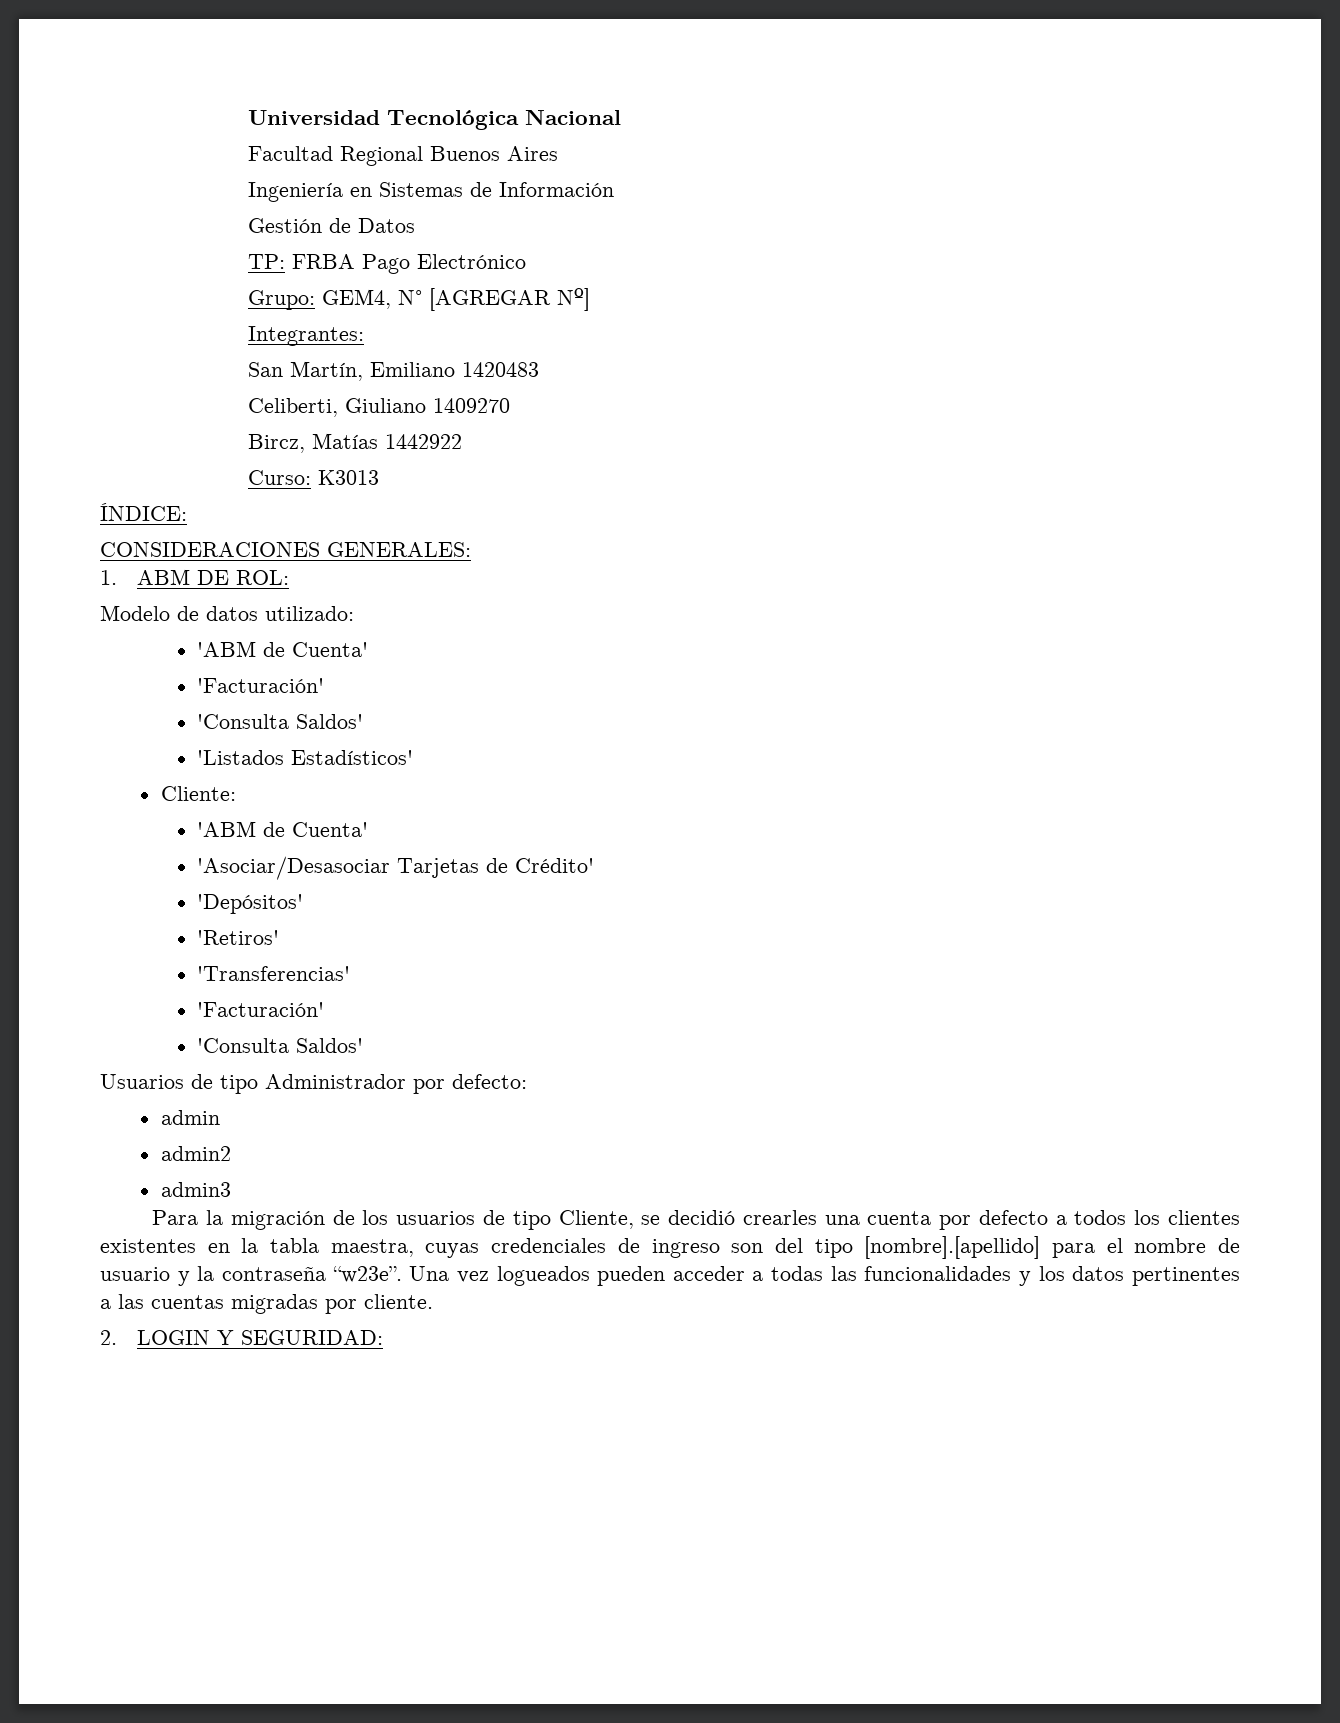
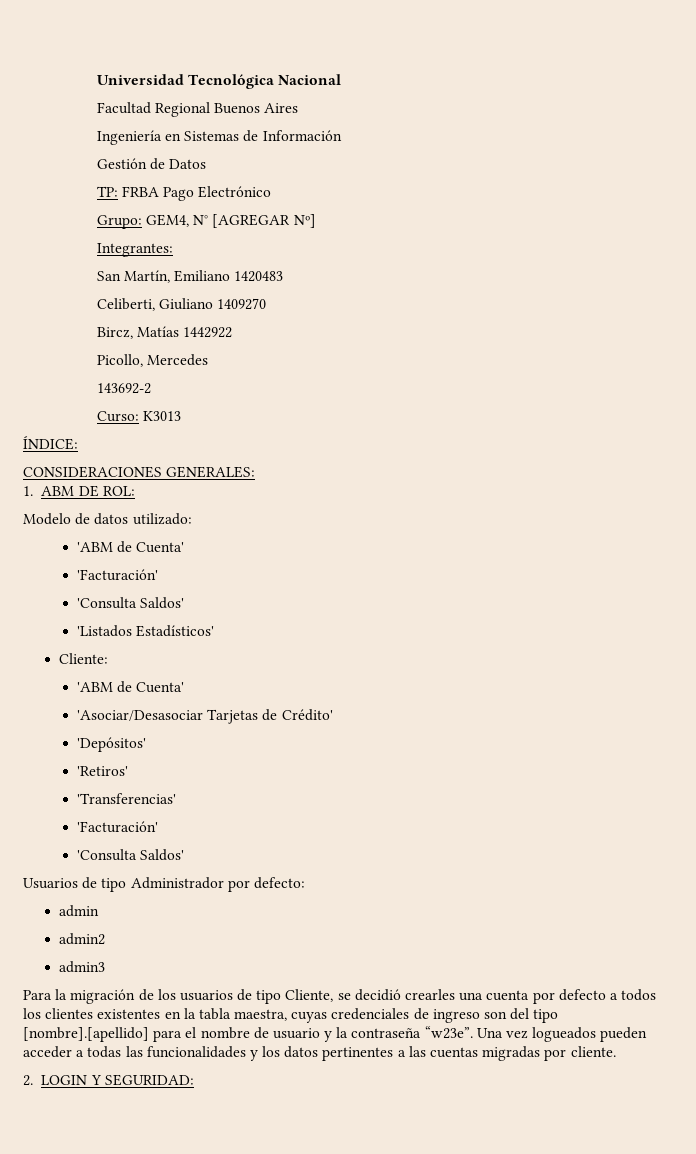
(462, 441) none -> [96,354,209,367] [96,383,151,394] // Picollo, Mercedes // 143692-2

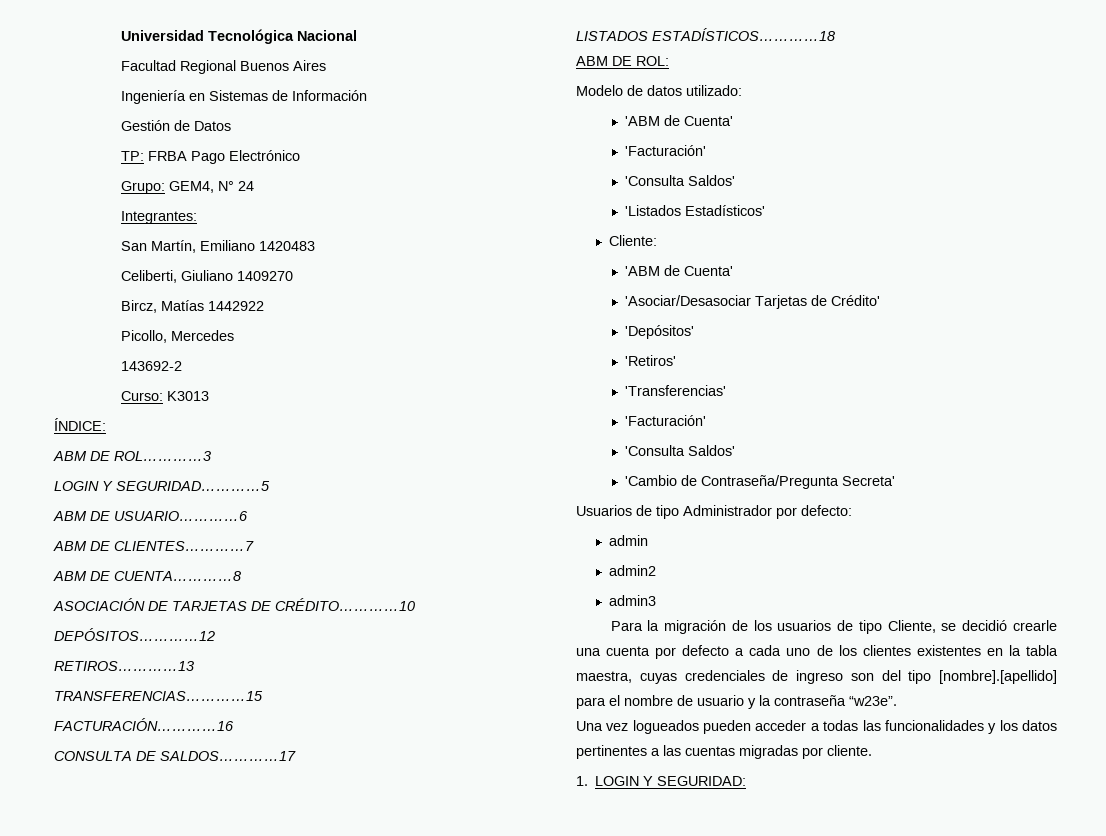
[212,214,316,228] [AGREGAR Nº] -> [237,181,254,191] 24
[23,466,256,478] [23,486,33,496] CONSIDERACIONES GENERALES: // 1. -> [53,451,211,461] [54,481,270,491] [53,511,248,521] [53,541,254,551] [53,571,241,581] [53,598,415,611] [54,628,215,641] [54,661,194,671] [54,691,263,701] [54,718,234,731] [54,751,296,761] [576,28,835,41] ABM DE ROL…………3 // LOGIN Y SEGURIDAD…………5 // ABM DE USUARIO…………6 // ABM DE CLIENTES…………7 // ABM DE CUENTA…………8 // ASOCIACIÓN DE TARJETAS DE CRÉDITO…………10 // DEPÓSITOS…………12 // RETIROS…………13 // TRANSFERENCIAS…………15 // FACTURACIÓN…………16 // CONSULTA DE SALDOS…………17 // LISTADOS ESTADÍSTICOS…………18 //
(185, 855) none -> [625,475,896,489] // 'Cambio de Contraseña/Pregunta Secreta'
[405,989,456,1000] crearles -> [1013,620,1057,631] crearle
[621,989,657,1001] todos -> [749,645,833,656] cada uno de
(473, 1032) none -> (897, 701) //
[23,1075,33,1086] 2. -> [576,776,588,786] 1.

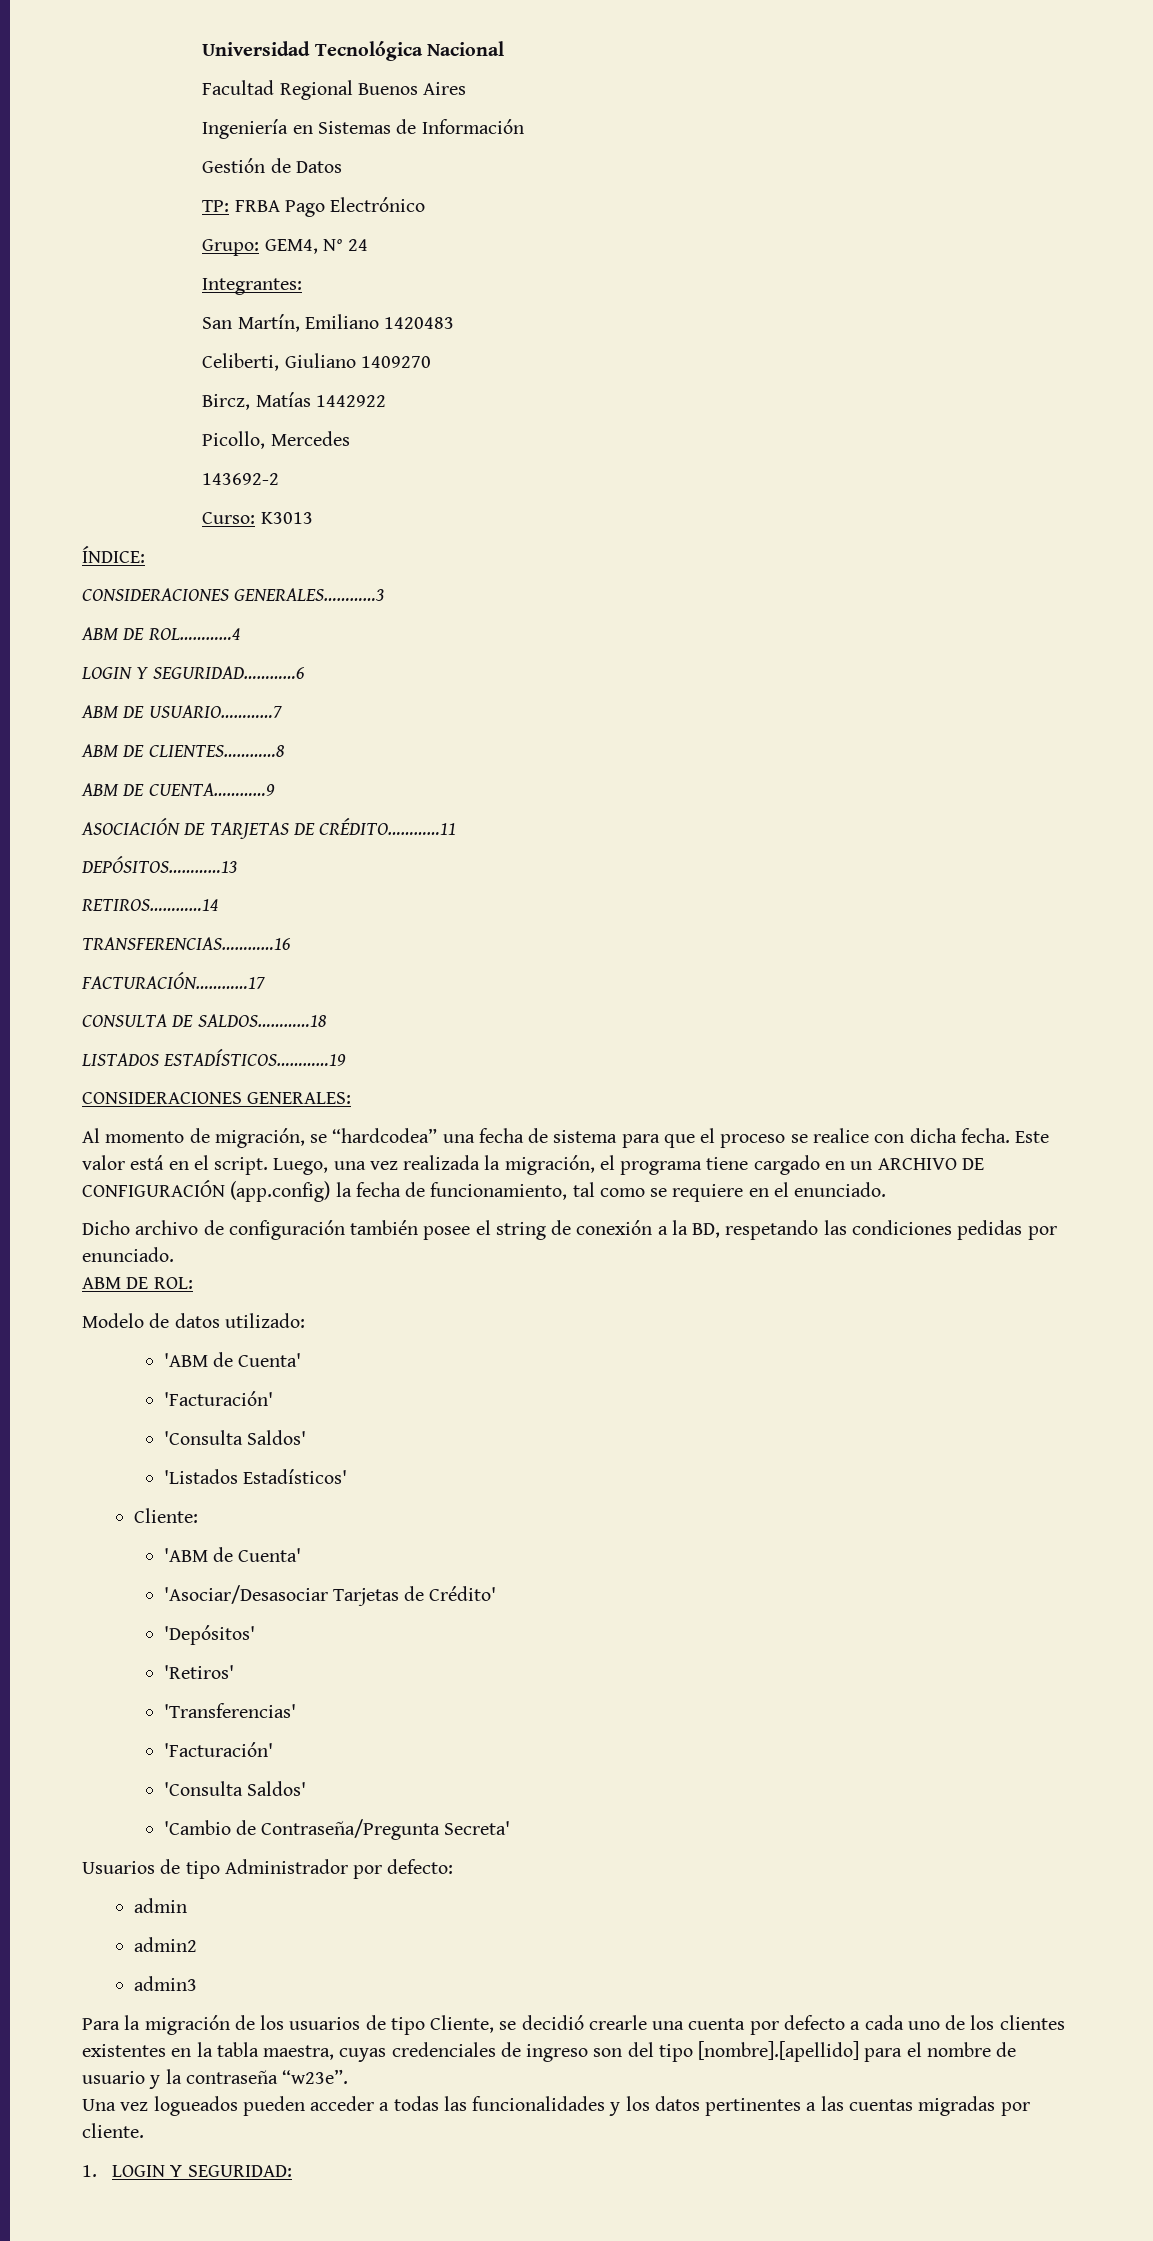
[53,451,211,461] [54,481,270,491] [53,511,248,521] [53,541,254,551] [53,571,241,581] // ABM DE ROL…………3 // LOGIN Y SEGURIDAD…………5 // ABM DE USUARIO…………6 // ABM DE CLIENTES…………7 // ABM DE CUENTA…………8 -> [82,588,385,601] [81,627,240,640] [81,666,305,679] [81,705,282,718] [81,744,284,757] [81,783,275,796] // CONSIDERACIONES GENERALES…………3 // ABM DE ROL…………4 // LOGIN Y SEGURIDAD…………6 // ABM DE USUARIO…………7 // ABM DE CLIENTES…………8 // ABM DE CUENTA…………9
[275,598,415,611] [54,628,215,641] [54,661,194,671] [54,691,263,701] [54,718,234,731] CRÉDITO…………10 // DEPÓSITOS…………12 // RETIROS…………13 // TRANSFERENCIAS…………15 // FACTURACIÓN…………16 -> [319,817,457,835] [81,855,237,873] [81,899,218,911] [82,937,291,950] [81,971,265,989] CRÉDITO…………11 // DEPÓSITOS…………13 // RETIROS…………14 // TRANSFERENCIAS…………16 // FACTURACIÓN…………17
[160,751,296,761] SALDOS…………17 -> [197,1014,326,1027] SALDOS…………18
[652,28,835,41] ESTADÍSTICOS…………18 -> [163,1048,347,1066] [82,1092,352,1104] [82,1128,1050,1148] [82,1155,984,1175] [82,1179,887,1202] [82,1220,1057,1240] [82,1247,174,1262] ESTADÍSTICOS…………19 // CONSIDERACIONES GENERALES: // Al momento de migración, se “hardcodea” una fecha de sistema para que el proceso se realice con dicha fecha. Este valor está en el script. Luego, una vez realizada la migración, el programa tiene cargado en un ARCHIVO DE CONFIGURACIÓN (app.config) la fecha de funcionamiento, tal como se requiere en el enunciado. // Dicho archivo de configuración también posee el string de conexión a la BD, respetando las condiciones pedidas por enunciado.

